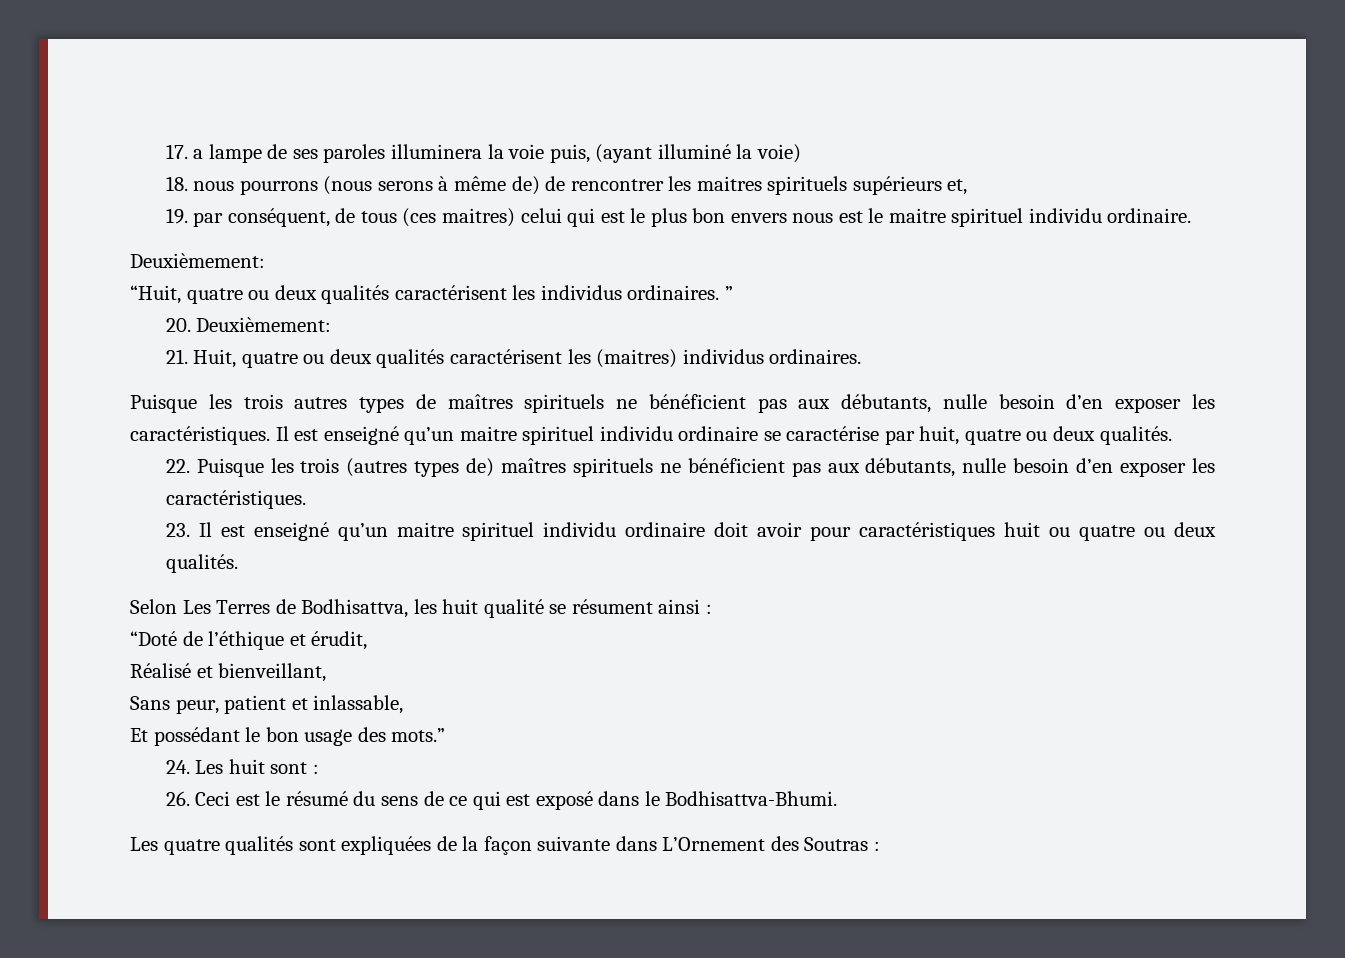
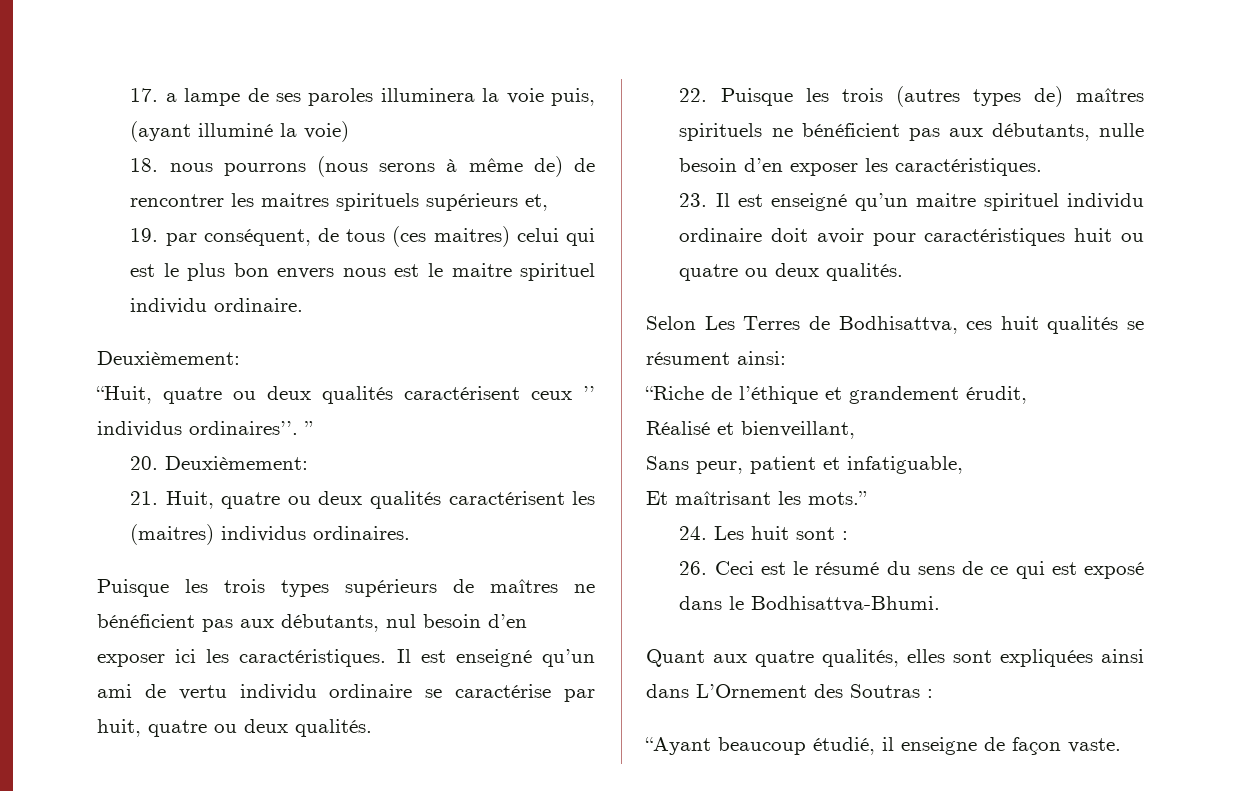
[512,285,720,300] les individus ordinaires. -> [531,386,595,400] [97,421,298,437] ceux ’’ individus ordinaires’’.
[294,397,405,413] autres types -> [281,579,437,597] types supérieurs
[524,394,1182,413] spirituels ne bénéficient pas aux débutants, nulle besoin d’en exposer -> [574,584,595,593] [97,614,527,632] [97,649,197,667] ne bénéficient pas aux débutants, nul besoin d’en exposer ici
[459,426,595,445] maitre spirituel -> [97,684,227,700] ami de vertu
[413,599,712,618] [130,631,177,646] les huit qualité se résument ainsi : // “Doté -> [966,316,1144,334] [646,351,786,365] [645,386,704,400] ces huit qualités se résument ainsi: // “Riche
(306, 640) none -> [849,386,959,404] grandement
[313,695,404,714] inlassable, -> [847,456,963,474] infatiguable,
[153,727,386,746] possédant le bon usage des -> [675,491,801,505] maîtrisant les
[130,836,611,855] Les quatre qualités sont expliquées de la façon suivante -> [646,649,1144,667] Quant aux quatre qualités, elles sont expliquées ainsi
(880, 846) none -> [645,737,1121,755] // “Ayant beaucoup étudié, il enseigne de façon vaste.

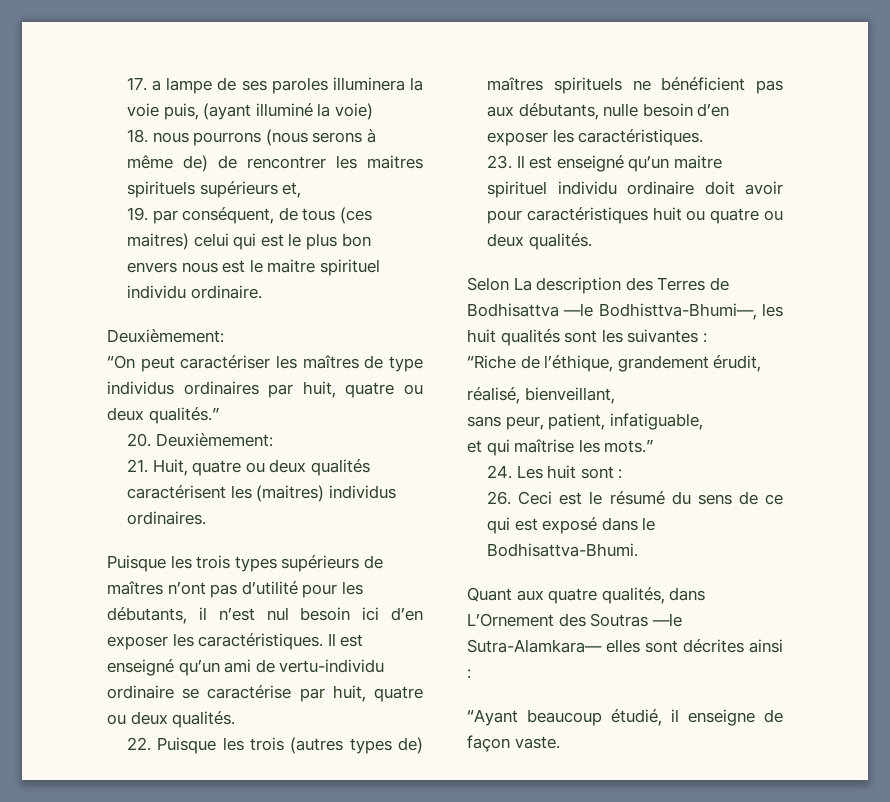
[96,386,595,404] [97,421,313,437] “Huit, quatre ou deux qualités caractérisent ceux ’’ individus ordinaires’’. ” -> [107,355,423,372] [107,381,423,398] [107,407,219,424] “On peut caractériser les maîtres de type individus ordinaires par huit, quatre ou deux qualités.”
[574,584,595,593] [97,614,379,632] ne bénéficient pas aux débutants, -> [167,581,363,598] [107,607,255,624] n’ont pas d’utilité pour les débutants, il n’est
[488,614,527,628] [97,649,197,667] d’en exposer ici -> [362,607,423,621] [107,636,168,650] ici d’en exposer
[178,684,317,700] vertu individu -> [279,659,385,673] vertu-individu
[704,316,1144,334] [646,351,786,365] Les Terres de Bodhisattva, ces huit qualités se résument ainsi: -> [513,277,729,294] [467,303,783,320] [467,329,707,346] La description des Terres de Bodhisattva —le Bodhisttva-Bhumi—, les huit qualités sont les suivantes :
[739,386,842,404] l’éthique et -> [544,355,614,372] l’éthique,
[646,421,734,435] Réalisé et -> [467,387,520,404] réalisé,
[646,456,963,474] [646,491,771,505] Sans peur, patient et infatiguable, // Et maîtrisant -> [467,413,703,430] [467,439,575,456] sans peur, patient, infatiguable, // et qui maîtrise
[907,649,1144,667] [646,684,920,698] elles sont expliquées ainsi dans L’Ornement des Soutras -> [669,587,706,601] [467,613,682,627] [467,639,783,653] dans L’Ornement des Soutras —le Sutra-Alamkara— elles sont décrites ainsi

